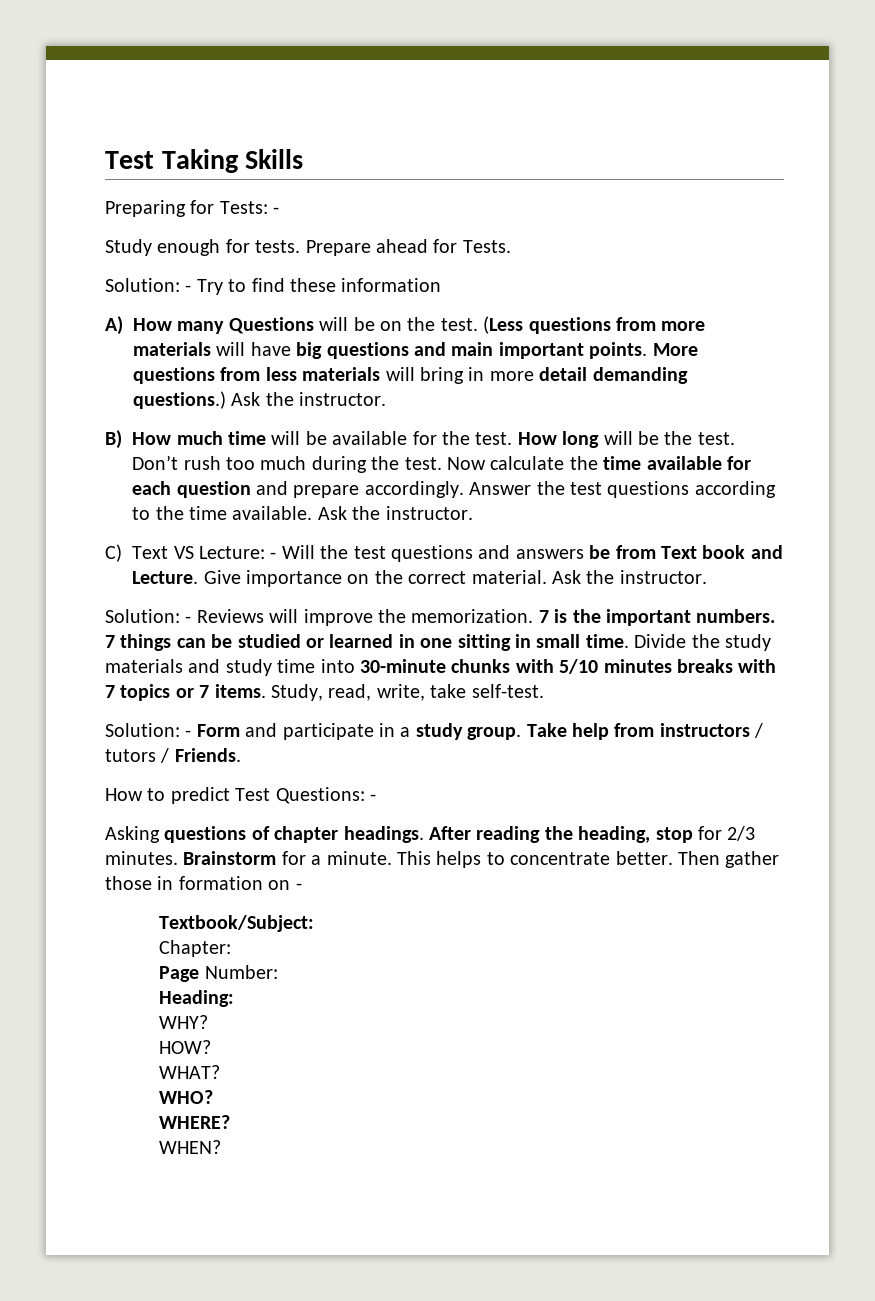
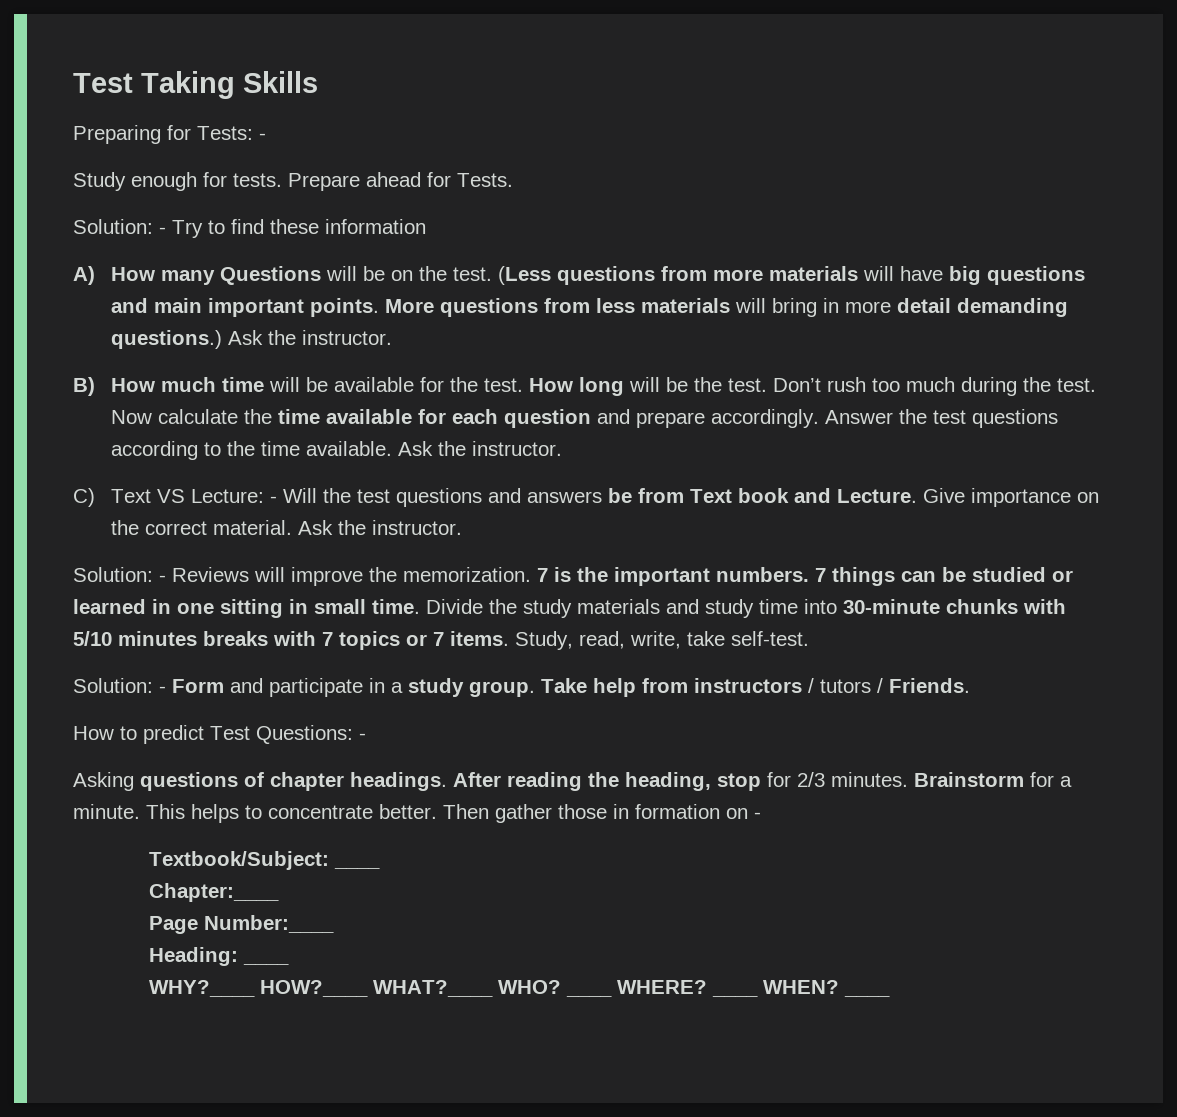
[159,940,232,957] // Chapter: -> [333,866,380,869] [148,883,279,902] ____ // Chapter:____
[204,965,278,979] Number: -> [203,915,334,933] Number:____
[159,1015,209,1029] [159,1040,212,1054] [159,1065,221,1079] // WHY? // HOW? // WHAT? // -> [242,962,289,965] [148,980,493,997] ____ // WHY?____ HOW?____ WHAT?____
(214, 1097) // -> [565,994,612,997] ____
[159,1140,222,1154] // WHEN? -> [711,994,758,997] [762,980,839,994] [843,994,890,997] ____ WHEN? ____

